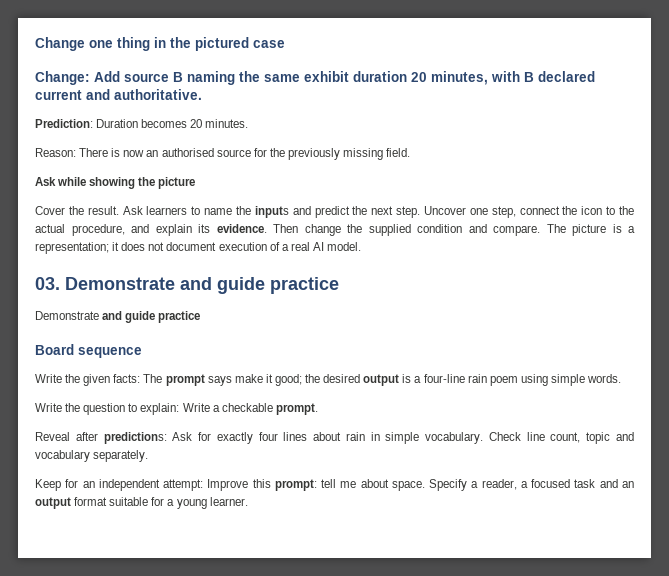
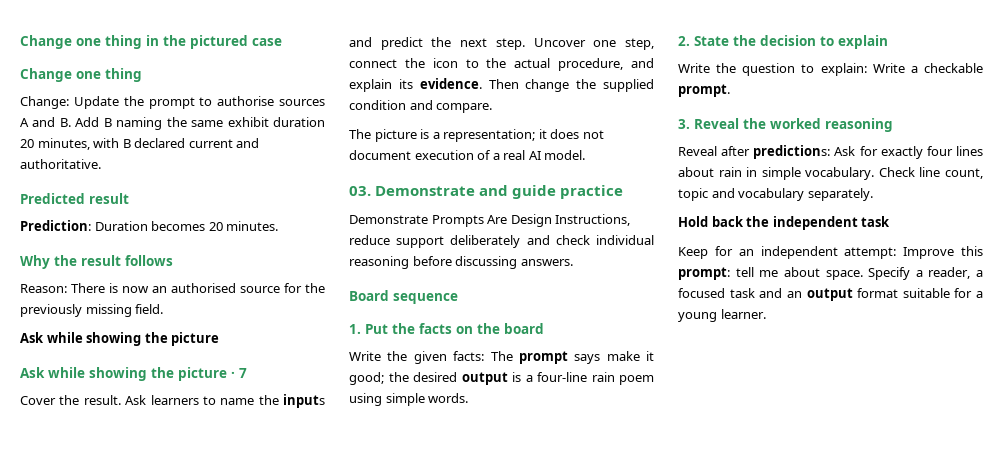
[35,71,169,85] Change: Add source -> [20,68,142,82] [20,96,325,109] [20,117,100,127] Change one thing // Change: Update the prompt to authorise sources A and B. Add
(202, 94) none -> [20,193,129,204] // Predicted result
(249, 123) none -> [20,255,173,269] // Why the result follows
(196, 183) none -> [20,367,247,381] // Ask while showing the picture · 7
(540, 230) none -> (493, 108) //
[102,311,201,323] [35,344,142,358] and guide practice // Board sequence -> [431,214,631,227] [349,235,654,248] [349,256,573,269] [349,290,458,304] [349,323,544,334] Prompts Are Design Instructions, reduce support deliberately and check individual reasoning before discussing answers. // Board sequence // 1. Put the facts on the board
(622, 378) none -> [678,35,888,49] // 2. State the decision to explain
(318, 409) none -> [678,118,893,132] // 3. Reveal the worked reasoning
(149, 456) none -> [678,216,891,230] // Hold back the independent task

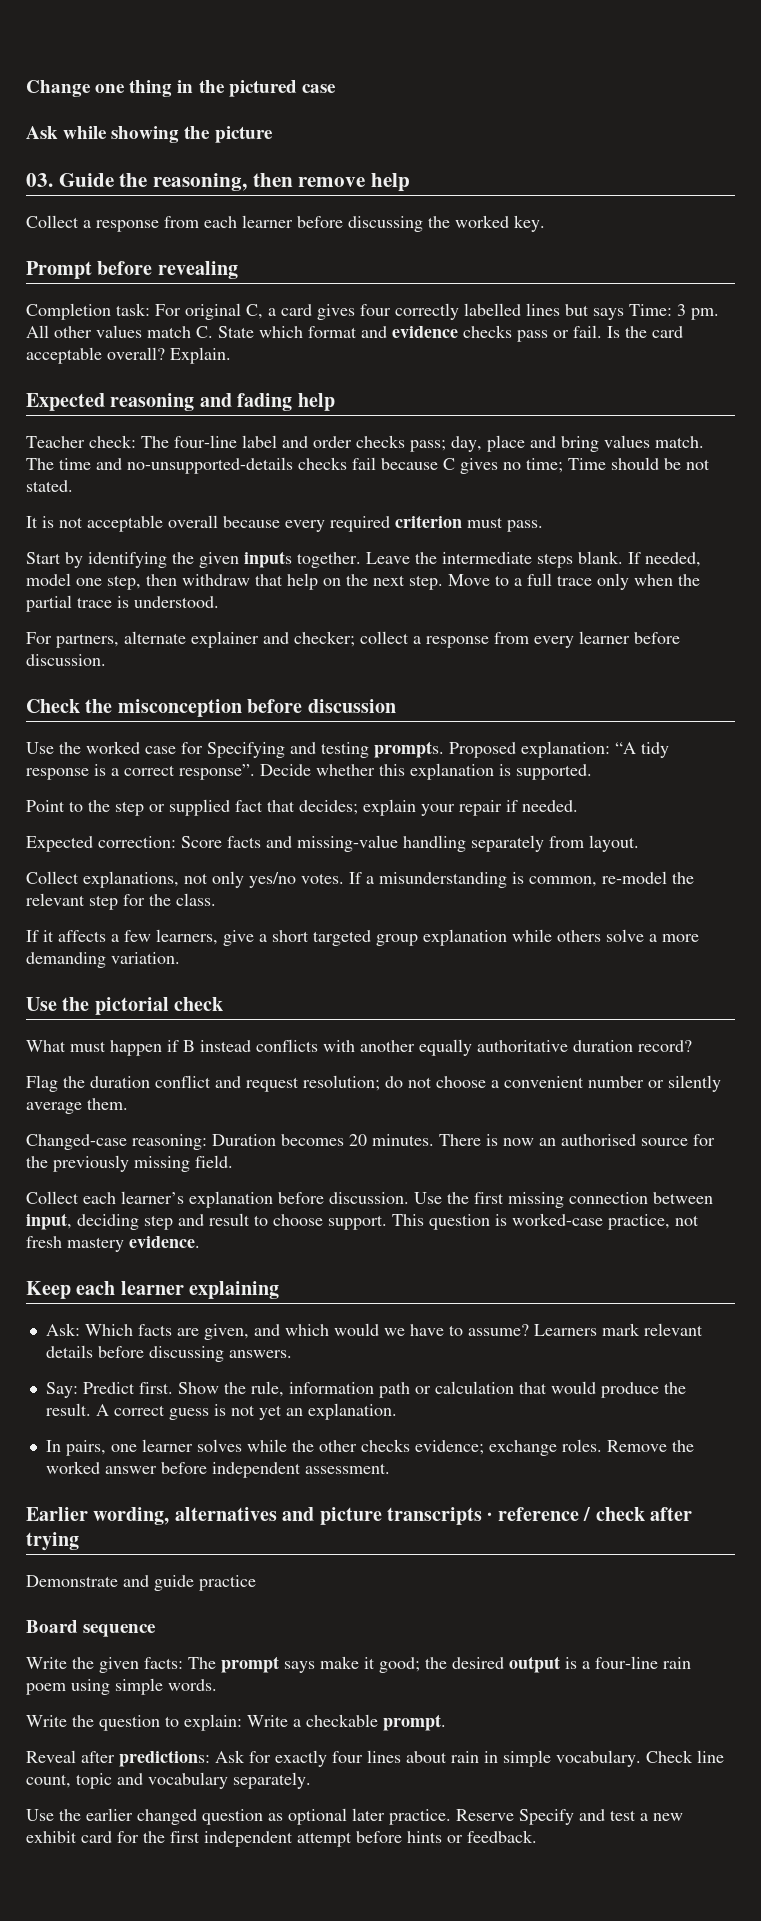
[20,68,142,82] [20,96,325,109] [20,117,326,130] [20,138,260,150] [20,159,101,169] [20,193,129,204] [20,220,91,231] Change one thing // Change: Update the prompt to authorise sources A and B. Add B naming the same exhibit duration 20 minutes, with B declared current and authoritative. // Predicted result // Prediction: -> [26,126,273,143] [26,173,411,192] [26,215,545,232] [26,261,238,279] [26,303,719,320] [26,325,683,342] [26,347,231,364] [26,393,335,411] [26,435,704,452] [26,457,710,474] [26,480,73,492] [26,515,543,532] [26,551,701,568] [26,573,700,590] [26,595,219,612] [26,631,680,648] [26,654,106,666] [26,699,396,717] [26,741,669,758] [26,763,592,780] [26,799,578,816] [26,835,639,852] [26,871,694,888] [26,893,216,910] [26,929,699,946] [26,952,180,968] [26,997,224,1015] [26,1039,692,1056] [26,1075,721,1092] [26,1098,128,1114] [26,1134,207,1150] Ask while showing the picture // 03. Guide the reasoning, then remove help // Collect a response from each learner before discussing the worked key. // Prompt before revealing // Completion task: For original C, a card gives four correctly labelled lines but says Time: 3 pm. All other values match C. State which format and evidence checks pass or fail. Is the card acceptable overall? Explain. // Expected reasoning and fading help // Teacher check: The four-line label and order checks pass; day, place and bring values match. The time and no-unsupported-details checks fail because C gives no time; Time should be not stated. // It is not acceptable overall because every required criterion must pass. // Start by identifying the given inputs together. Leave the intermediate steps blank. If needed, model one step, then withdraw that help on the next step. Move to a full trace only when the partial trace is understood. // For partners, alternate explainer and checker; collect a response from every learner before discussion. // Check the misconception before discussion // Use the worked case for Specifying and testing prompts. Proposed explanation: “A tidy response is a correct response”. Decide whether this explanation is supported. // Point to the step or supplied fact that decides; explain your repair if needed. // Expected correction: Score facts and missing-value handling separately from layout. // Collect explanations, not only yes/no votes. If a misunderstanding is common, re-model the relevant step for the class. // If it affects a few learners, give a short targeted group explanation while others solve a more demanding variation. // Use the pictorial check // What must happen if B instead conflicts with another equally authoritative duration record? // Flag the duration conflict and request resolution; do not choose a convenient number or silently average them. // Changed-case reasoning:
[20,255,173,269] [20,284,67,293] // Why the result follows // Reason: -> (434, 1140) none
[20,332,220,346] [20,367,247,381] [20,394,325,408] [349,37,654,50] [349,58,654,71] [349,78,654,92] [349,100,493,113] [349,129,604,142] [349,150,586,160] [349,185,624,199] [349,214,631,227] [349,235,654,248] [349,256,573,269] [349,290,458,304] [349,323,544,334] Ask while showing the picture // Ask while showing the picture · 7 // Cover the result. Ask learners to name the inputs and predict the next step. Uncover one step, connect the icon to the actual procedure, and explain its evidence. Then change the supplied condition and compare. // The picture is a representation; it does not document execution of a real AI model. // 03. Demonstrate and guide practice // Demonstrate Prompts Are Design Instructions, reduce support deliberately and check individual reasoning before discussing answers. // Board sequence // 1. Put the facts on the board -> [26,1191,713,1208] [26,1213,699,1230] [26,1236,200,1252] [26,1281,280,1299] [45,1323,703,1340] [45,1345,292,1362] [45,1381,686,1398] [45,1403,397,1420] [45,1439,694,1456] [45,1461,390,1478] [26,1507,692,1525] [26,1532,79,1551] [26,1575,256,1591] [26,1620,157,1637] Collect each learner’s explanation before discussion. Use the first missing connection between input, deciding step and result to choose support. This question is worked-case practice, not fresh mastery evidence. // Keep each learner explaining // Ask: Which facts are given, and which would we have to assume? Learners mark relevant details before discussing answers. // Say: Predict first. Show the rule, information path or calculation that would produce the result. A correct guess is not yet an explanation. // In pairs, one learner solves while the other checks evidence; exchange roles. Remove the worked answer before independent assessment. // Earlier wording, alternatives and picture transcripts · reference / check after trying // Demonstrate and guide practice // Board sequence
[678,35,888,49] // 2. State the decision to explain -> (217, 1685) none
[678,118,893,132] // 3. Reveal the worked reasoning -> (446, 1722) none
[678,216,891,230] [678,246,983,259] [678,267,983,280] [678,288,983,301] [678,309,766,322] Hold back the independent task // Keep for an independent attempt: Improve this prompt: tell me about space. Specify a reader, a focused task and an output format suitable for a young learner. -> [26,1808,683,1825] [26,1830,537,1847] Use the earlier changed question as optional later practice. Reserve Specify and test a new exhibit card for the first independent attempt before hints or feedback.

